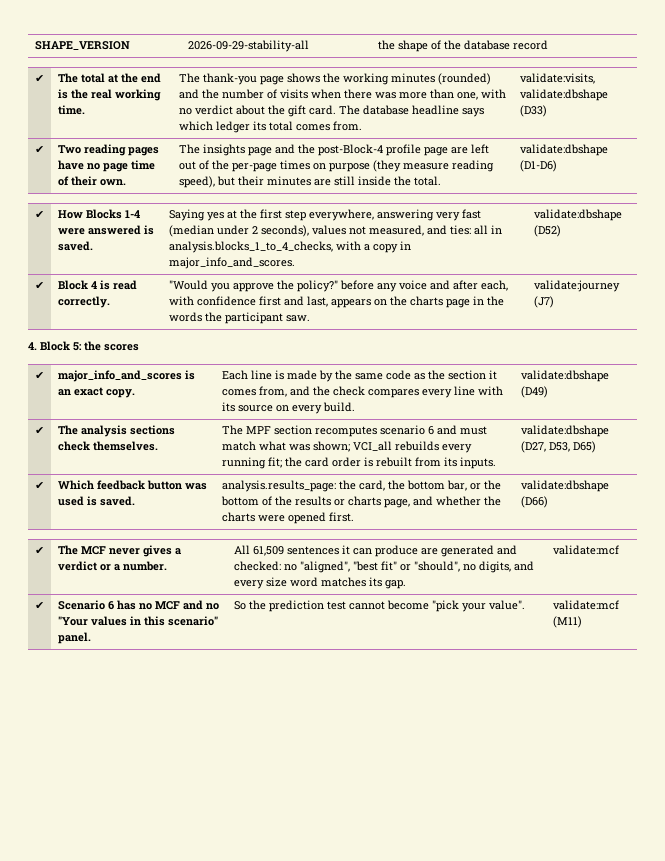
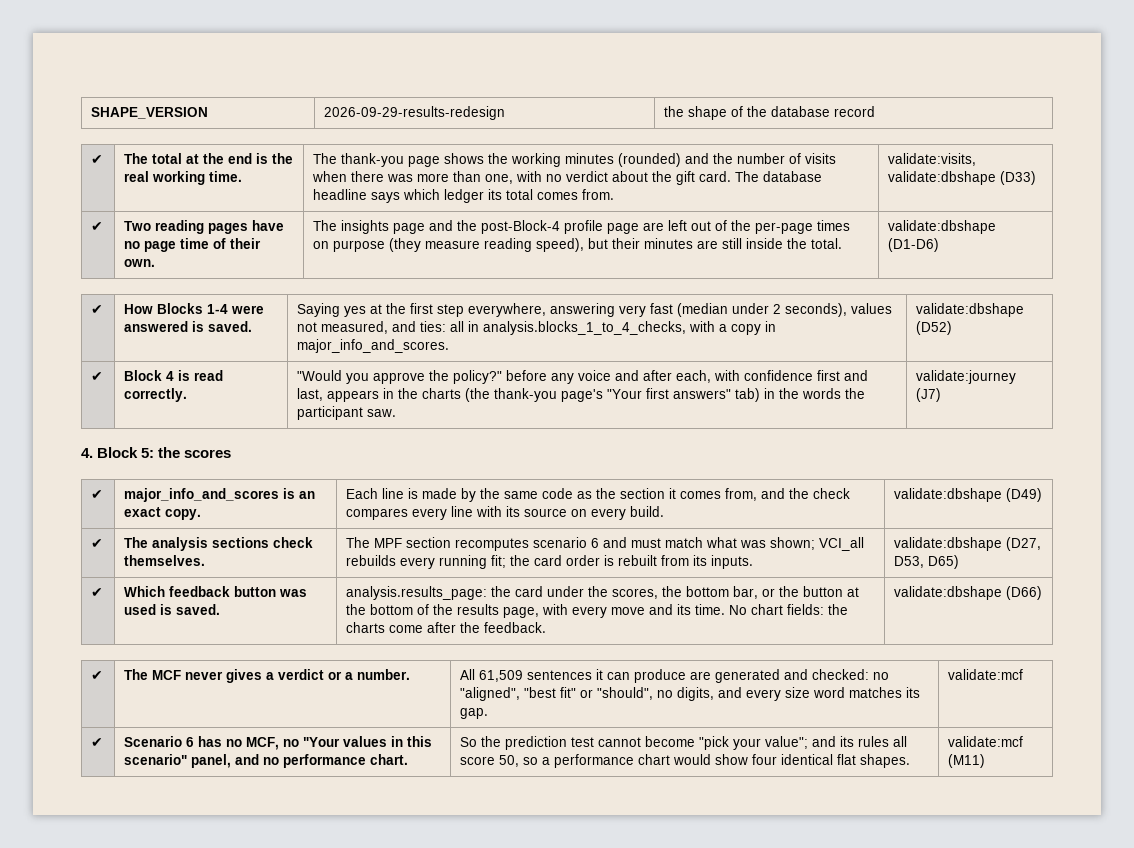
[187,40,309,52] 2026-09-29-stability-all -> [324,106,506,120] 2026-09-29-results-redesign
[373,296,470,308] on the charts page -> [383,388,761,402] in the charts (the thank-you page's "Your first answers" tab)
[358,480,385,491] card, -> [515,586,659,599] card under the scores,
(501, 485) none -> [803,586,860,597] [346,604,367,615] button at the
[333,496,501,508] [221,512,354,524] or charts page, and whether the charts were opened first. -> [503,604,849,618] [346,622,547,633] page, with every move and its time. No chart fields: the charts come after the feedback.
[154,600,203,610] MCF and -> [246,737,280,750] MCF,
[57,632,91,644] panel. -> [191,754,409,768] panel, and no performance chart.
[488,600,525,610] value". -> [765,736,908,749] [460,754,911,768] value"; and its rules all score 50, so a performance chart would show four identical flat shapes.

